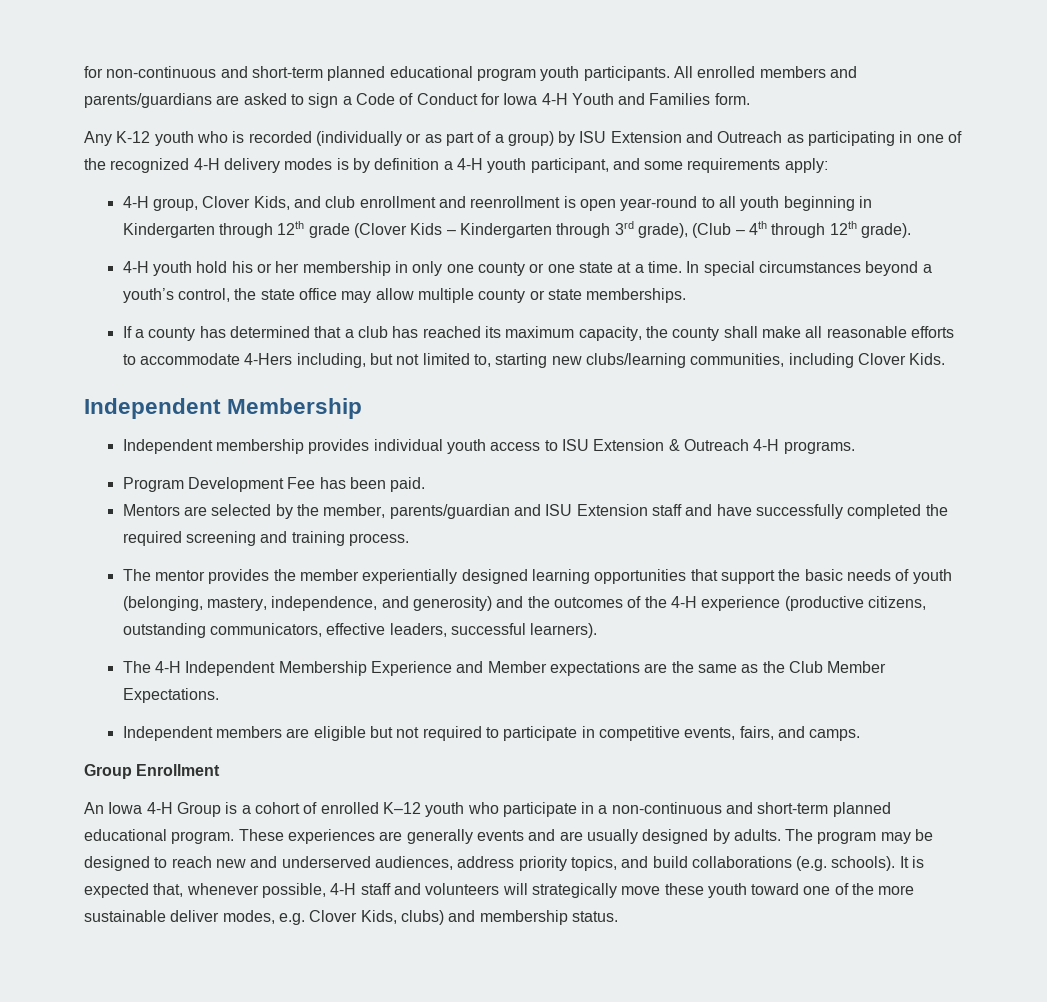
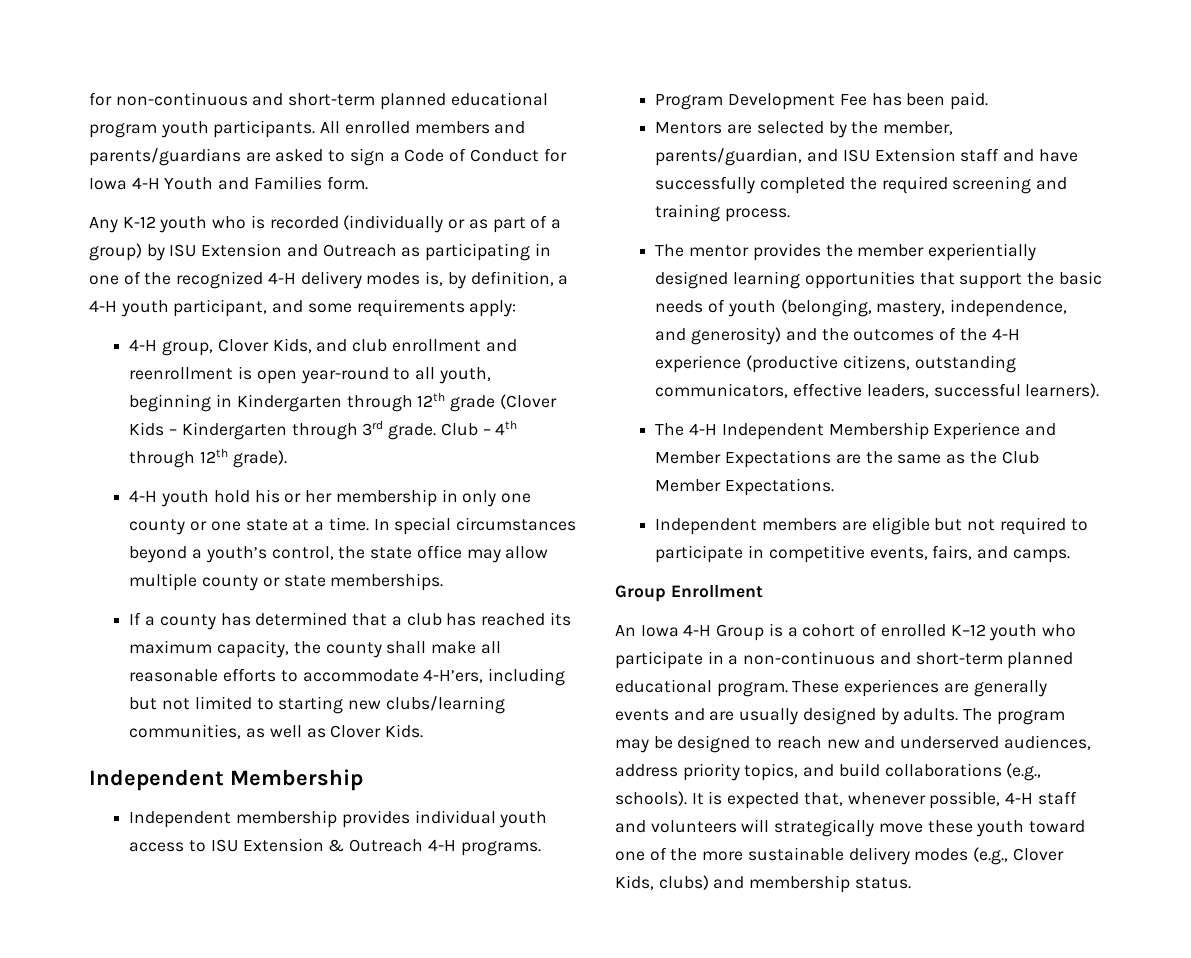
[336,158,440,173] is by definition -> [425,271,554,289] is, by definition,
[740,196,780,211] youth -> [438,367,491,384] youth,
[638,223,732,238] grade), (Club -> [388,423,478,440] grade. Club
[244,353,366,368] 4-Hers including, -> [423,668,566,686] 4-H’ers, including
[474,354,492,367] to, -> [256,698,274,710] to
[788,353,854,368] including -> [246,725,326,738] as well as
[389,504,510,519] parents/guardian -> [655,148,803,166] parents/guardian,
[550,661,641,676] expectations -> [725,450,832,468] Expectations
[796,856,828,871] (e.g. -> [1006,763,1042,781] (e.g.,
[170,910,305,925] deliver modes, e.g. -> [848,847,1009,865] delivery modes (e.g.,

